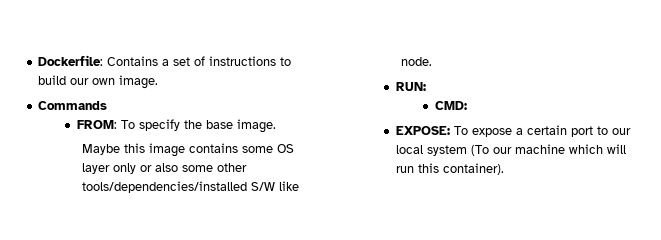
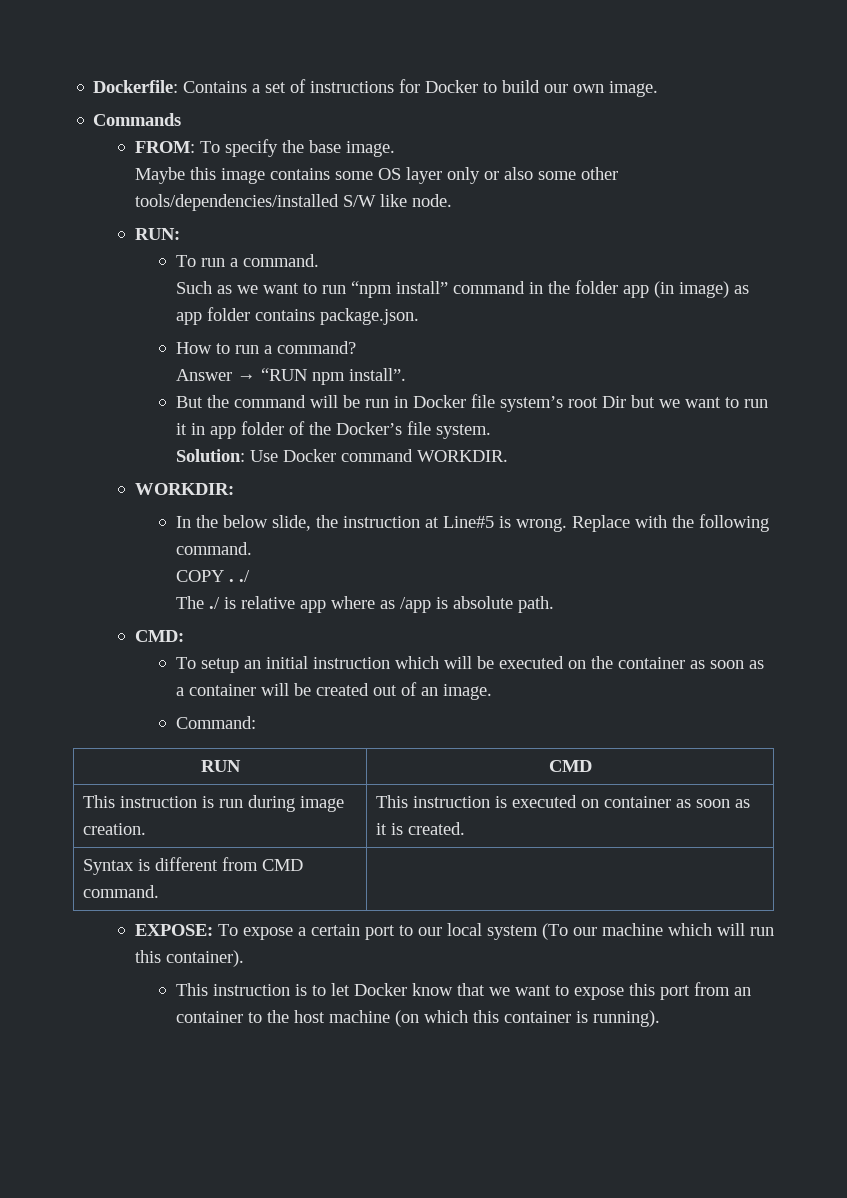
(277, 61) none -> [399,79,479,93] for Docker
[434,101,467,110] CMD: -> [175,254,319,267] [175,280,749,298] [175,307,419,325] [175,341,356,354] [175,368,406,385] [175,394,768,412] [175,421,491,439] [175,449,508,462] [134,483,234,495] [175,514,769,532] [175,542,252,555] [175,570,250,582] [175,596,554,613] [134,630,184,642] [175,656,764,673] [175,682,492,700] [175,716,256,729] [200,760,241,772] [548,760,592,772] [82,795,344,812] [82,823,146,835] [375,795,750,808] [375,822,465,835] [82,857,303,875] [82,885,159,898] To run a command. // Such as we want to run “npm install” command in the folder app (in image) as app folder contains package.json. // How to run a command? // Answer → “RUN npm install”. // But the command will be run in Docker file system’s root Dir but we want to run it in app folder of the Docker’s file system. // Solution: Use Docker command WORKDIR. // WORKDIR: // In the below slide, the instruction at Line#5 is wrong. Replace with the following command. // COPY . ./ // The ./ is relative app where as /app is absolute path. // CMD: // To setup an initial instruction which will be executed on the container as soon as a container will be created out of an image. // Command: // RUN | CMD // This instruction is run during image creation. | This instruction is executed on container as soon as it is created. // Syntax is different from CMD command. |
(505, 169) none -> [175,982,751,1000] [175,1010,660,1027] // This instruction is to let Docker know that we want to expose this port from an container to the host machine (on which this container is running).

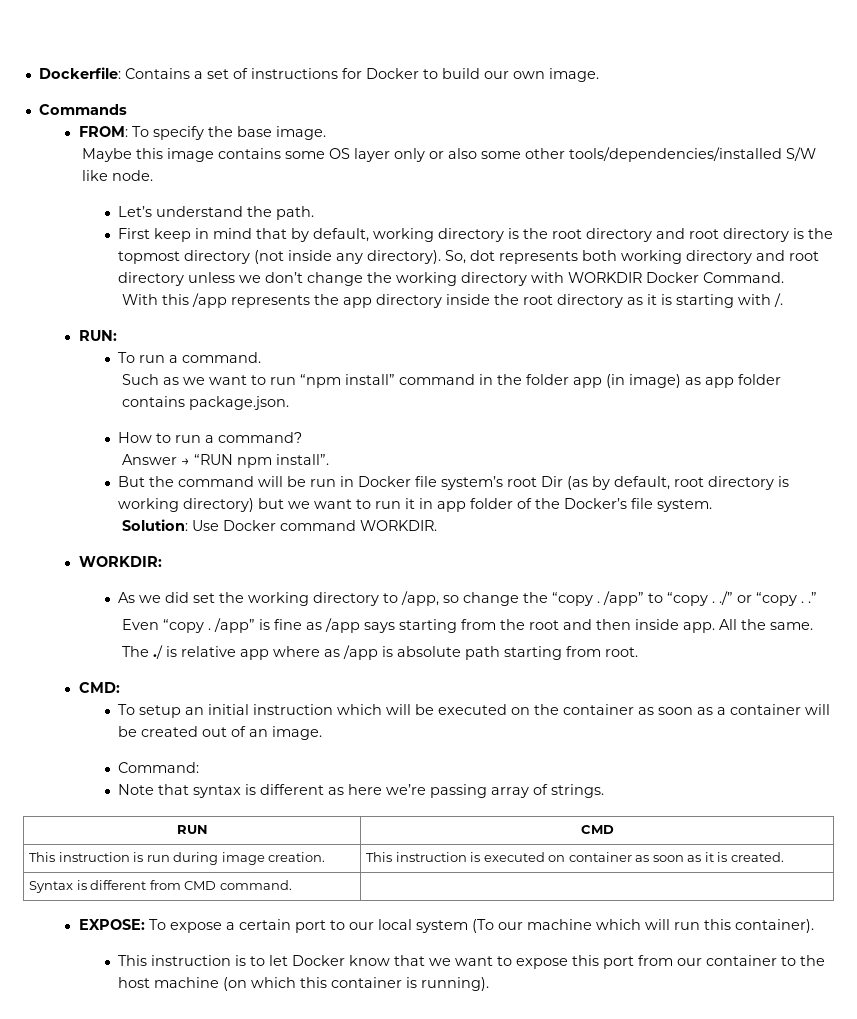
(452, 200) none -> [118,206,315,220] [118,228,834,242] [118,250,820,264] [118,272,785,286] [121,293,783,308] // Let’s understand the path. // First keep in mind that by default, working directory is the root directory and root directory is the topmost directory (not inside any directory). So, dot represents both working directory and root directory unless we don’t change the working directory with WORKDIR Docker Command. // With this /app represents the app directory inside the root directory as it is starting with /.
(626, 402) none -> [567,476,790,490] [118,498,255,512] (as by default, root directory is working directory)
[175,514,769,532] [175,542,252,555] [175,570,250,582] In the below slide, the instruction at Line#5 is wrong. Replace with the following command. // COPY . ./ -> [118,591,818,606] [121,618,813,633] As we did set the working directory to /app, so change the “copy . /app” to “copy . ./” or “copy . .” // Even “copy . /app” is fine as /app says starting from the root and then inside app. All the same.
[517,596,554,613] path. -> [464,646,638,660] path starting from root.
(256, 722) none -> [118,784,605,798] // Note that syntax is different as here we’re passing array of strings.
[733,987,751,996] an -> [677,958,703,966] our

